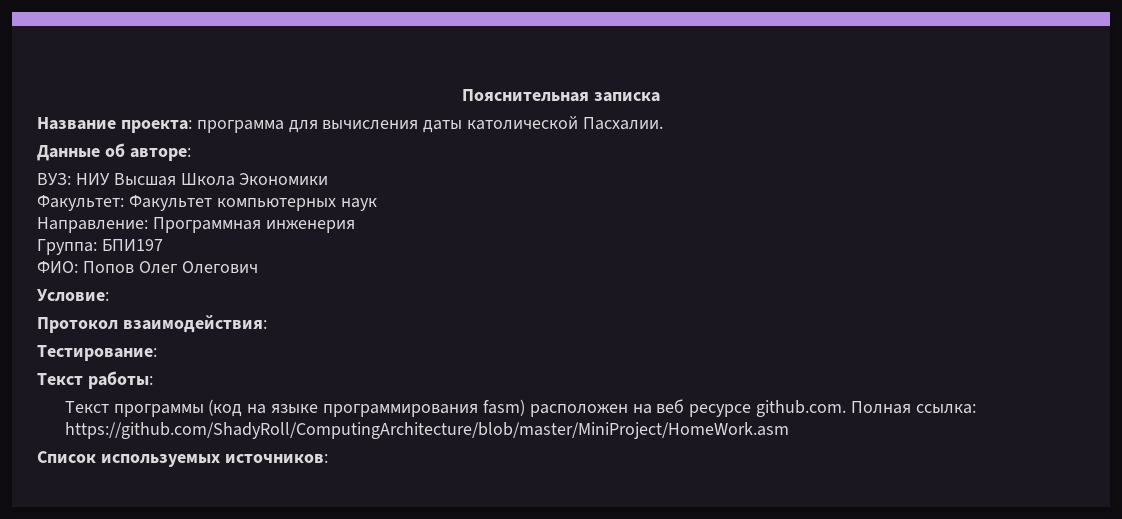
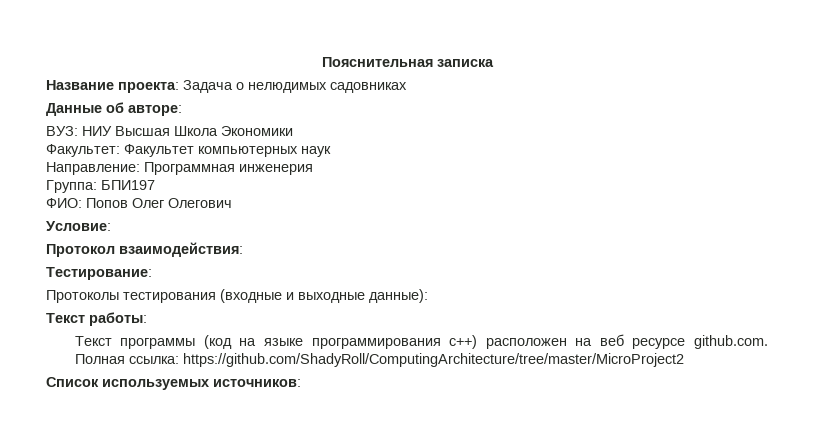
[196,116,664,133] программа для вычисления даты католической Пасхалии. -> [183,80,407,93] Задача о нелюдимых садовниках
(157, 353) none -> [46,289,428,303] // Протоколы тестирования (входные и выходные данные):
[482,399,525,416] fasm) -> [449,335,478,349] c++)
[64,422,789,439] https://github.com/ShadyRoll/ComputingArchitecture/blob/master/MiniProject/HomeWork.asm -> [182,353,684,367] https://github.com/ShadyRoll/ComputingArchitecture/tree/master/MicroProject2

